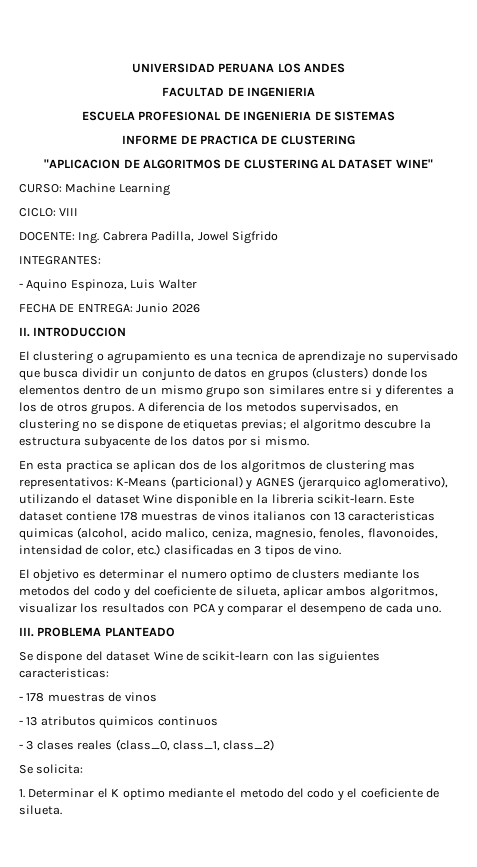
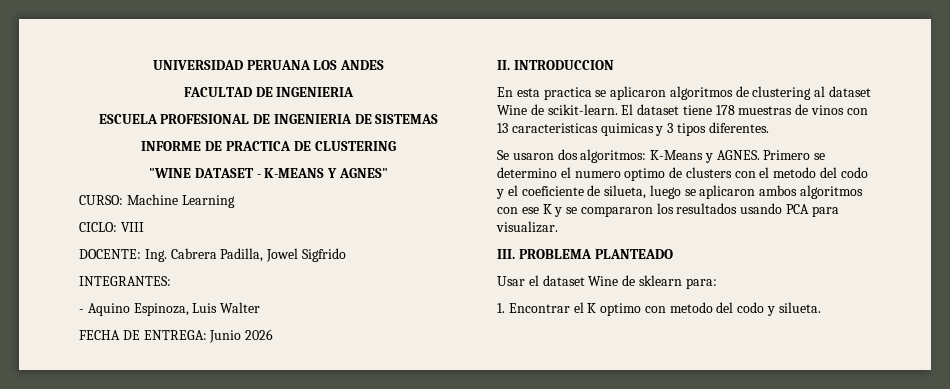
[44,159,433,169] "APLICACION DE ALGORITMOS DE CLUSTERING AL DATASET WINE" -> [149,168,388,178] "WINE DATASET - K-MEANS Y AGNES"
[19,351,458,364] [19,367,429,381] [19,385,454,398] [19,402,399,415] [19,419,431,432] [19,436,309,449] [19,460,416,473] [19,476,449,490] [19,494,415,506] [19,511,307,521] El clustering o agrupamiento es una tecnica de aprendizaje no supervisado que busca dividir un conjunto de datos en grupos (clusters) donde los elementos dentro de un mismo grupo son similares entre si y diferentes a los de otros grupos. A diferencia de los metodos supervisados, en clustering no se dispone de etiquetas previas; el algoritmo descubre la estructura subyacente de los datos por si mismo. // En esta practica se aplican dos de los algoritmos de clustering mas representativos: K-Means (particional) y AGNES (jerarquico aglomerativo), utilizando el dataset Wine disponible en la libreria scikit-learn. Este dataset contiene 178 muestras de vinos italianos -> [497,86,872,100] [497,104,845,115] En esta practica se aplicaron algoritmos de clustering al dataset Wine de scikit-learn. El dataset tiene 178 muestras de vinos
[77,527,438,541] [19,544,342,557] [19,569,165,582] (alcohol, acido malico, ceniza, magnesio, fenoles, flavonoides, intensidad de color, etc.) clasificadas en 3 tipos de vino. // El objetivo es determinar -> [655,122,769,136] [497,149,826,163] [497,167,557,178] y 3 tipos diferentes. // Se usaron dos algoritmos: K-Means y AGNES. Primero se determino
[343,569,420,579] [19,586,438,599] [19,603,442,616] [19,627,175,637] [19,651,381,664] [19,668,109,678] [19,692,157,702] [19,716,218,729] [19,739,275,751] [19,764,84,774] [19,788,223,800] mediante los metodos del codo y del coeficiente de silueta, aplicar ambos algoritmos, visualizar los resultados con PCA y comparar el desempeno de cada uno. // III. PROBLEMA PLANTEADO // Se dispone del dataset Wine de scikit-learn con las siguientes caracteristicas: // - 178 muestras de vinos // - 13 atributos quimicos continuos // - 3 clases reales (class_0, class_1, class_2) // Se solicita: // 1. Determinar el K optimo mediante -> [734,171,756,178] con
(439, 793) none -> [604,185,864,199] [497,203,839,217] [496,221,558,233] [497,249,673,259] [497,275,717,289] [497,302,776,316] silueta, luego se aplicaron ambos algoritmos con ese K y se compararon los resultados usando PCA para visualizar. // III. PROBLEMA PLANTEADO // Usar el dataset Wine de sklearn para: // 1. Encontrar el K optimo con metodo del codo y

